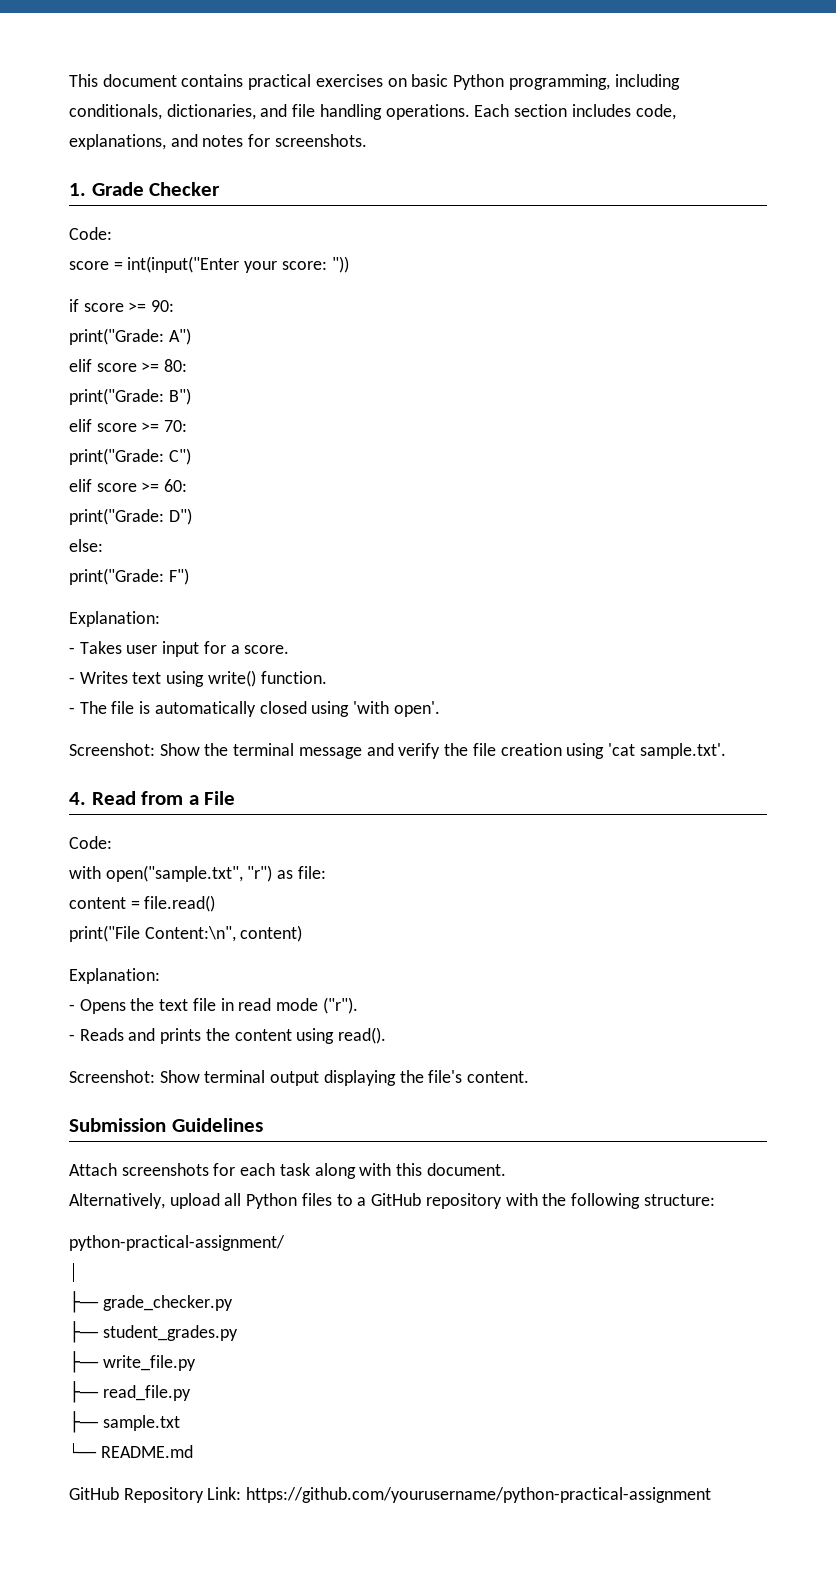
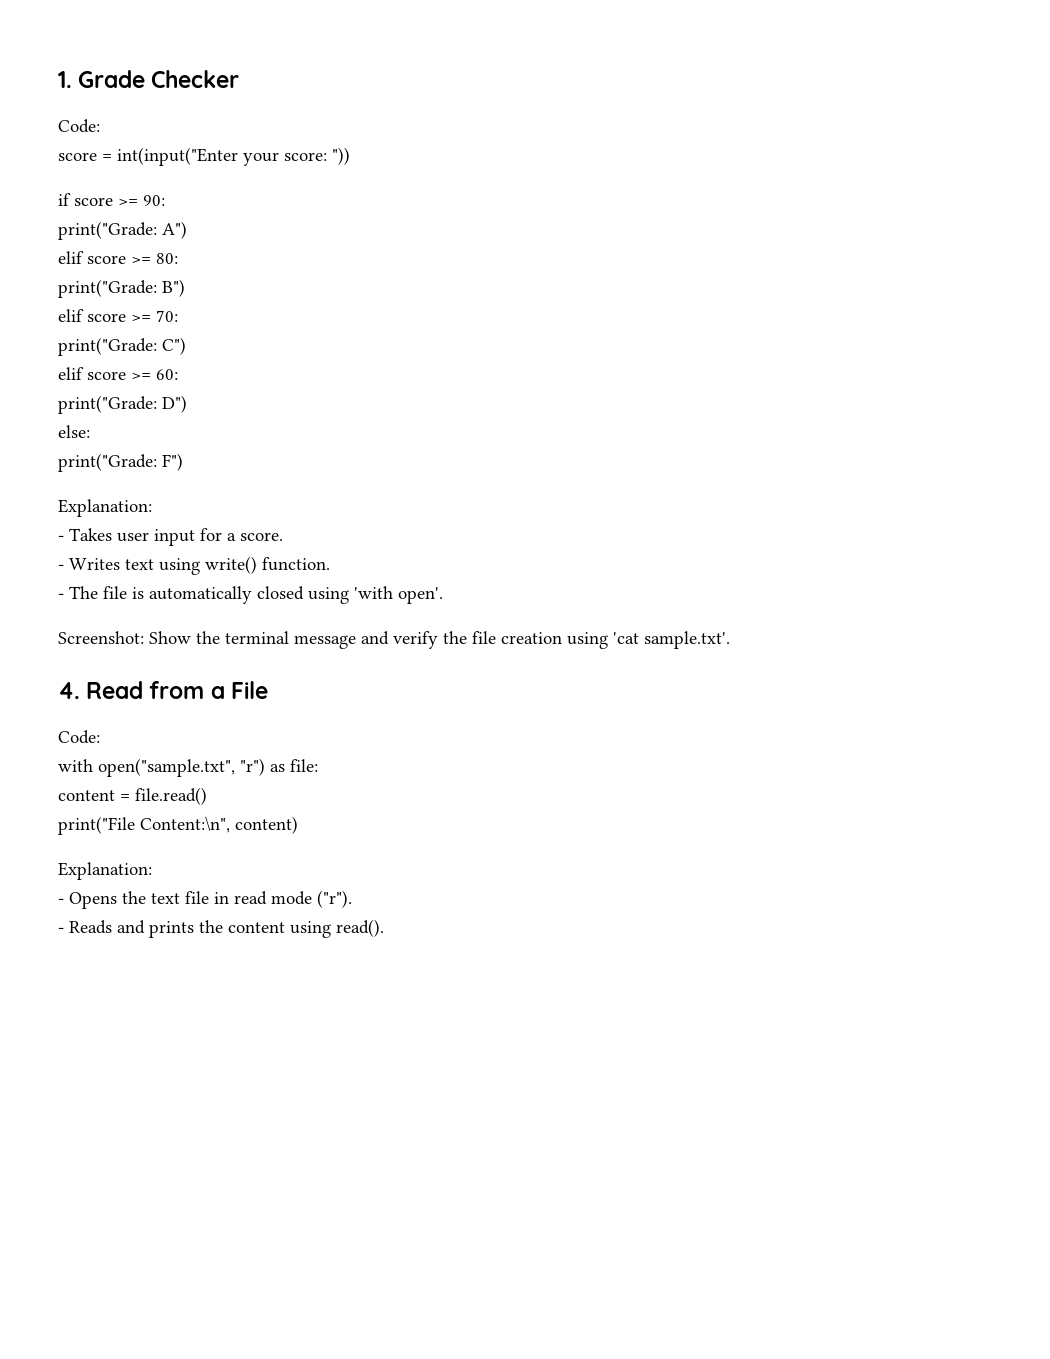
[69,74,680,90] [69,104,676,120] [69,134,367,150] This document contains practical exercises on basic Python programming, including conditionals, dictionaries, and file handling operations. Each section includes code, explanations, and notes for screenshots. // -> (58, 79) none
[69,1070,530,1086] [69,1118,263,1132] [69,1163,506,1179] [69,1193,715,1209] [69,1235,285,1251] [69,1263,78,1282] [69,1291,233,1313] [69,1321,238,1343] [69,1351,196,1373] [69,1381,191,1403] [69,1411,180,1433] [69,1443,193,1458] [69,1487,712,1503] // Screenshot: Show terminal output displaying the file's content. // Submission Guidelines // Attach screenshots for each task along with this document. // Alternatively, upload all Python files to a GitHub repository with the following structure: // python-practical-assignment/ // │ // ├── grade_checker.py // ├── student_grades.py // ├── write_file.py // ├── read_file.py // ├── sample.txt // └── README.md // GitHub Repository Link: https://github.com/yourusername/python-practical-assignment -> (384, 928) none

